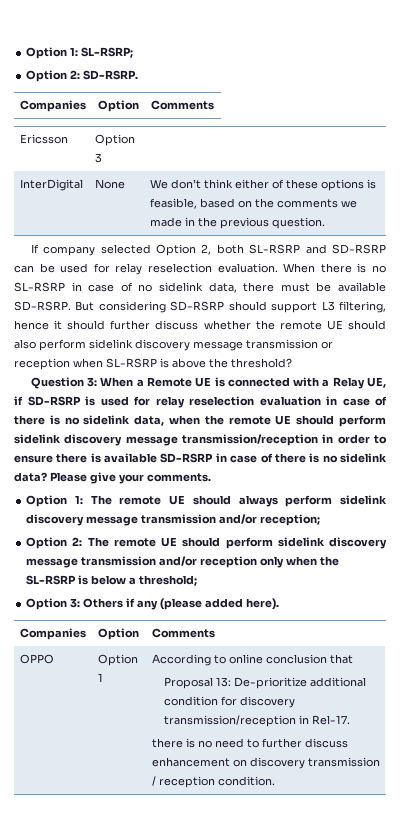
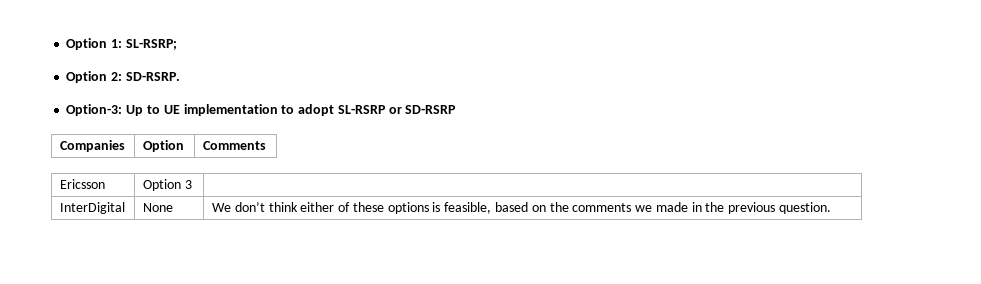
(139, 75) none -> [66,104,457,116] // Option-3: Up to UE implementation to adopt SL-RSRP or SD-RSRP
[30,244,386,256] [14,263,387,275] [14,282,386,293] [14,301,386,313] [14,320,386,330] [14,339,333,351] [14,358,292,370] [30,377,386,389] [14,396,387,408] [14,415,387,427] [14,434,387,446] [14,453,388,463] [14,472,211,484] [26,495,388,507] [26,514,321,526] [26,537,388,549] [26,556,340,568] [26,575,198,586] [26,598,280,610] [19,628,86,640] [97,628,139,640] [151,628,215,638] [19,654,54,664] [97,654,138,666] [97,673,103,682] [151,654,353,666] [163,677,366,689] [163,696,295,708] [163,715,350,727] [151,738,348,748] [151,757,380,769] [151,776,275,788] // If company selected Option 2, both SL-RSRP and SD-RSRP can be used for relay reselection evaluation. When there is no SL-RSRP in case of no sidelink data, there must be available SD-RSRP. But considering SD-RSRP should support L3 filtering, hence it should further discuss whether the remote UE should also perform sidelink discovery message transmission or reception when SL-RSRP is above the threshold? // Question 3: When a Remote UE is connected with a Relay UE, if SD-RSRP is used for relay reselection evaluation in case of there is no sidelink data, when the remote UE should perform sidelink discovery message transmission/reception in order to ensure there is available SD-RSRP in case of there is no sidelink data? Please give your comments. // Option 1: The remote UE should always perform sidelink discovery message transmission and/or reception; // Option 2: The remote UE should perform sidelink discovery message transmission and/or reception only when the SL-RSRP is below a threshold; // Option 3: Others if any (please added here). // Companies | Option | Comments // OPPO | Option 1 | According to online conclusion that // Proposal 13: De-prioritize additional condition for discovery transmission/reception in Rel-17. // there is no need to further discuss enhancement on discovery transmission / reception condition. -> (831, 208) none

